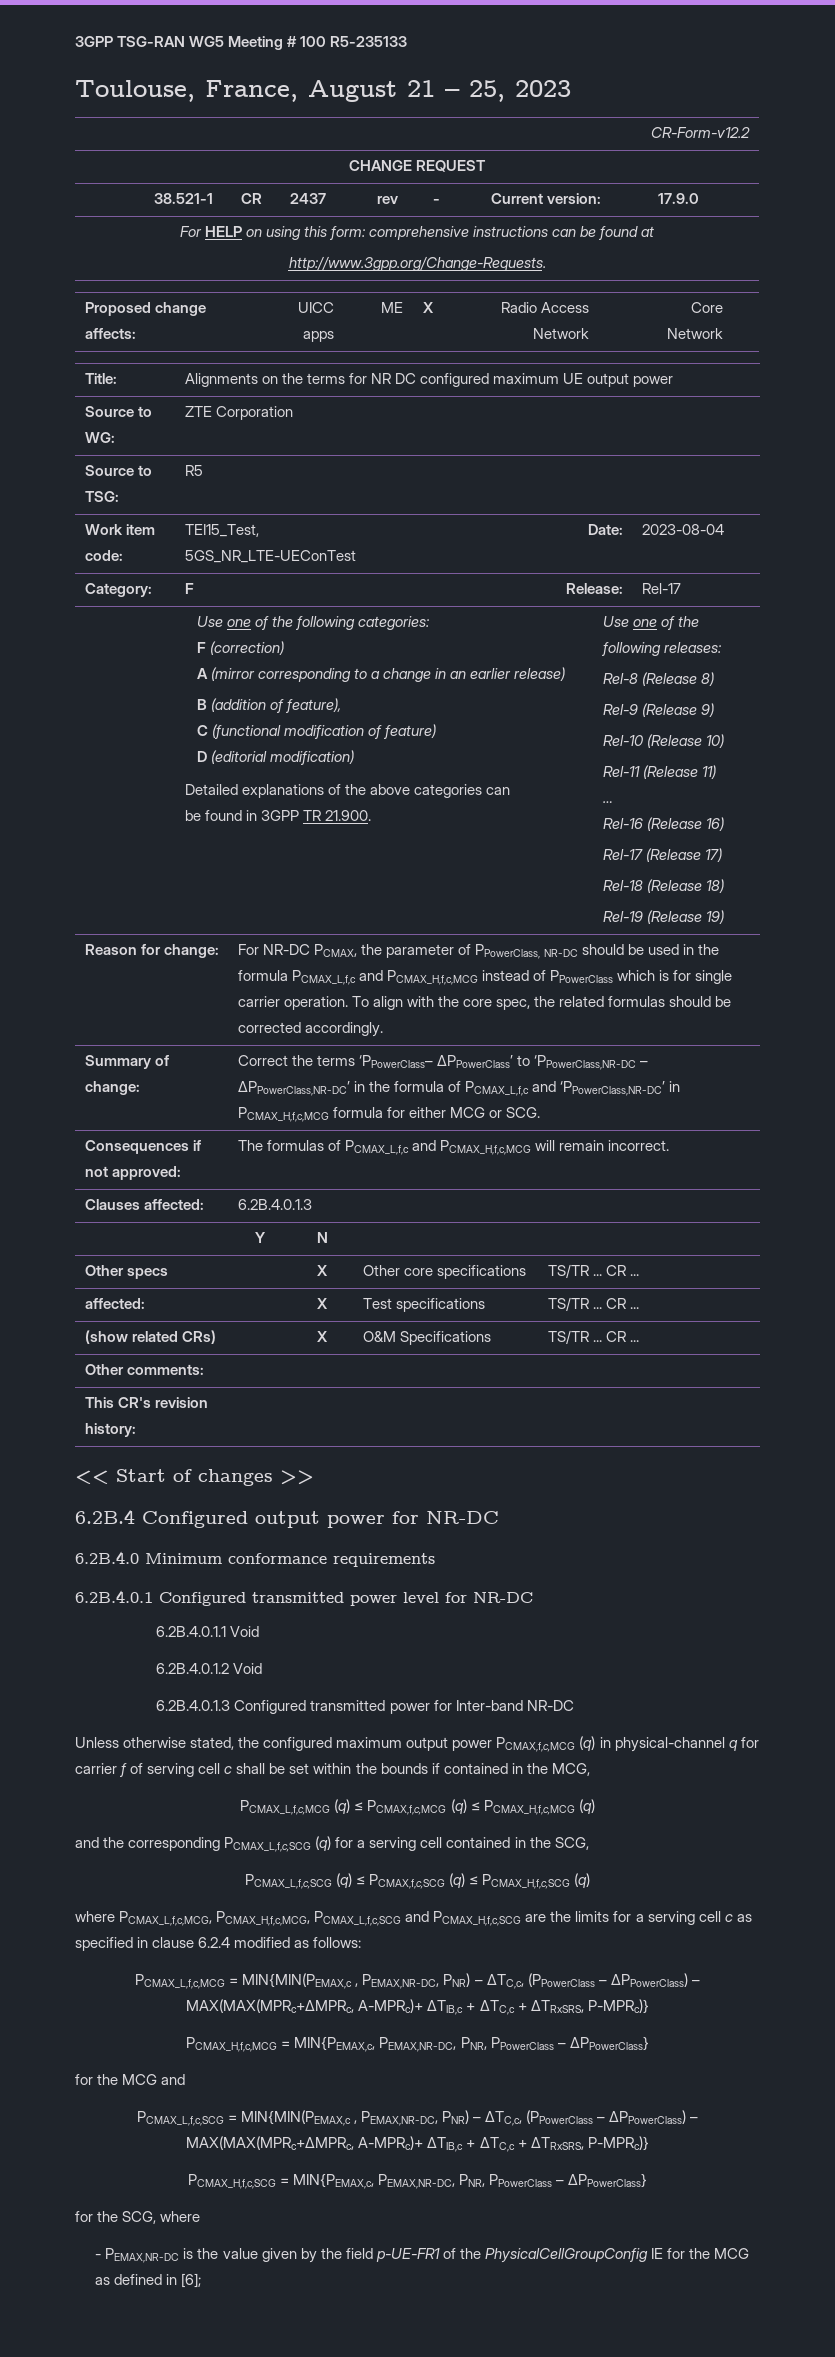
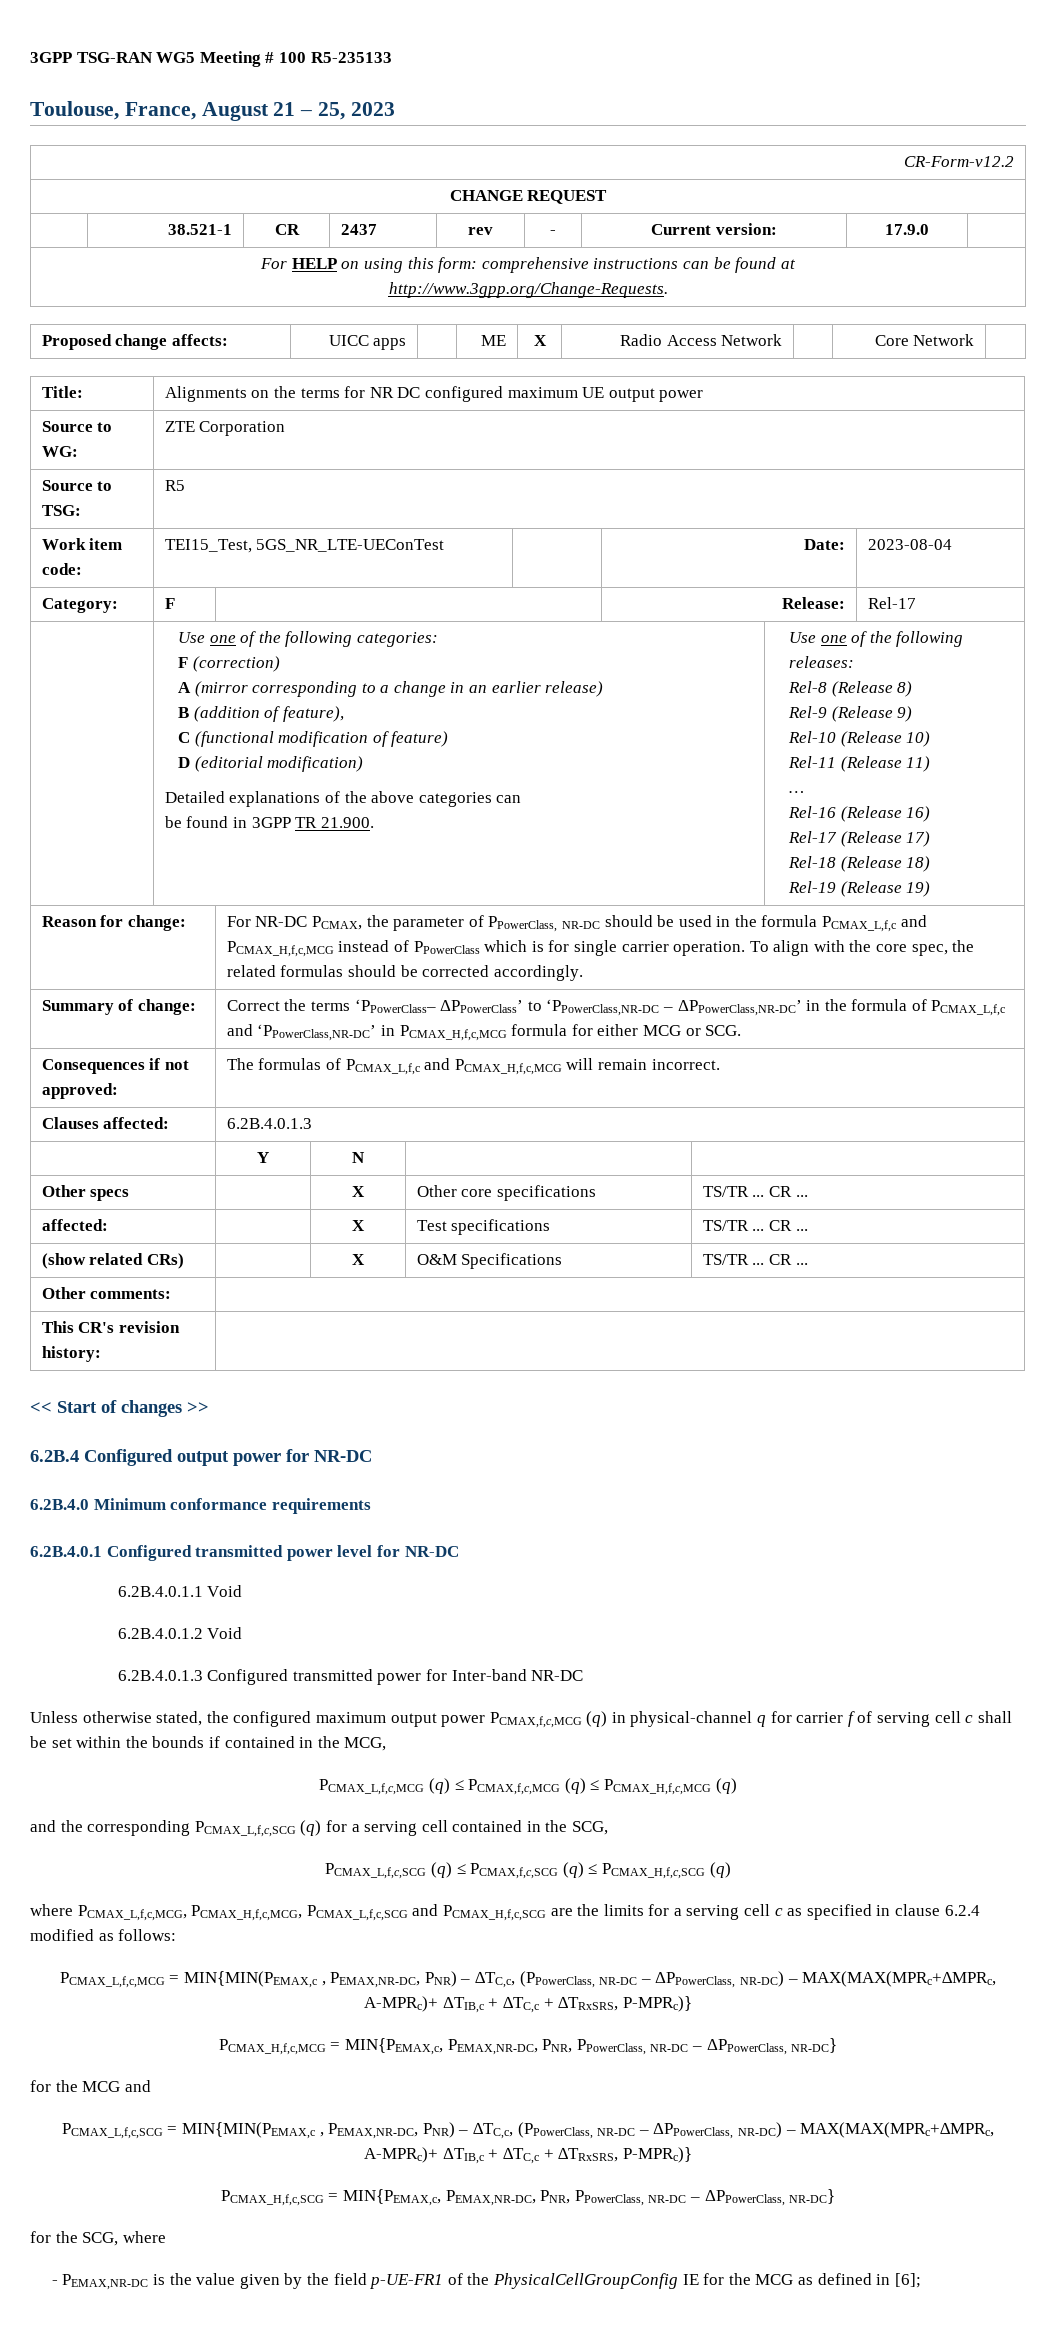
[527,1973,688,1987] (PPowerClass – ΔPPowerClass) -> [519,1971,784,1988] (PPowerClass, NR-DC – ΔPPowerClass, NR-DC)
[490,2036,649,2051] PPowerClass – ΔPPowerClass} -> [576,2038,838,2055] PPowerClass, NR-DC – ΔPPowerClass, NR-DC}
[526,2110,687,2124] (PPowerClass – ΔPPowerClass) -> [517,2122,782,2139] (PPowerClass, NR-DC – ΔPPowerClass, NR-DC)
[489,2173,648,2188] PPowerClass – ΔPPowerClass} -> [574,2189,836,2206] PPowerClass, NR-DC – ΔPPowerClass, NR-DC}

